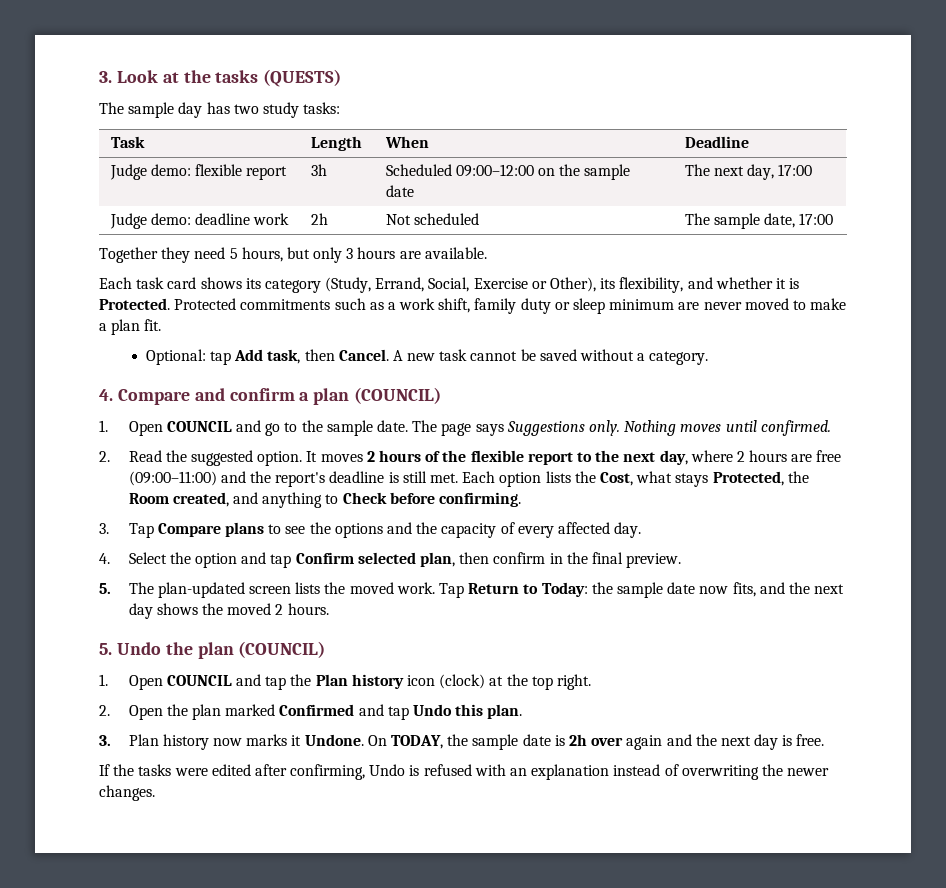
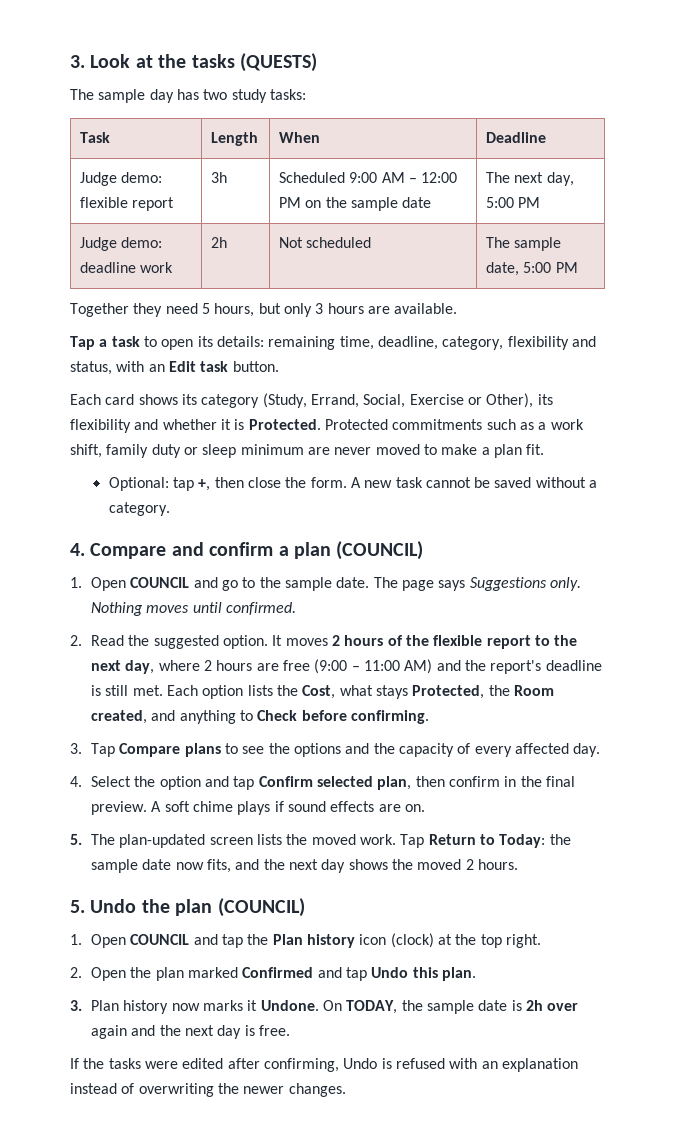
[455,164,534,177] 09:00–12:00 -> [349,172,458,183] [279,197,302,208] 9:00 AM – 12:00 PM
[778,164,813,176] 17:00 -> [486,197,541,208] 5:00 PM
[799,213,834,225] 17:00 -> [523,262,578,273] 5:00 PM
[99,277,165,289] // Each task -> [70,336,596,350] [70,361,279,375] [70,394,101,405] // Tap a task to open its details: remaining time, deadline, category, flexibility and status, with an Edit task button. // Each
[619,277,684,293] flexibility, -> [70,419,131,433] flexibility
[234,349,389,364] Add task, then Cancel. -> [198,477,347,491] +, then close the form.
[128,471,217,486] (09:00–11:00) -> [314,659,433,674] (9:00 – 11:00 AM)
(682, 560) none -> [151,801,425,815] A soft chime plays if sound effects are on.

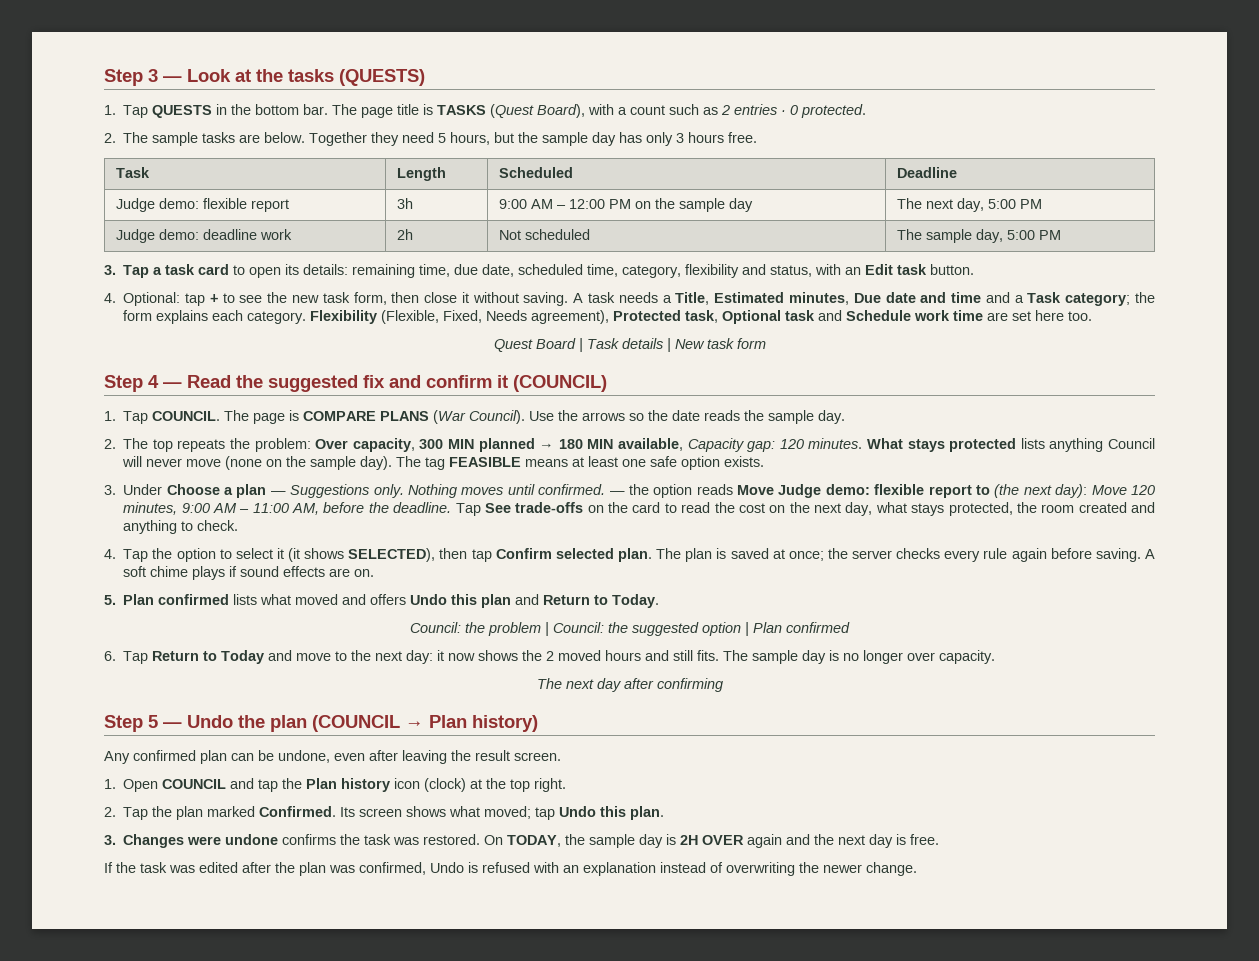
[70,55,85,68] 3. -> [104,69,182,86] Step 3 —
[70,89,306,103] The sample day has two study tasks: -> [104,104,867,118] [104,132,758,146] 1. Tap QUESTS in the bottom bar. The page title is TASKS (Quest Board), with a count such as 2 entries · 0 protected. // 2. The sample tasks are below. Together they need 5 hours, but the sample day has only 3 hours free.
[279,132,321,143] When -> [498,167,573,178] Scheduled
[279,172,346,183] Scheduled -> (413, 203) none
[402,197,432,208] date -> [728,198,753,212] day
[486,262,578,276] [70,303,458,317] date, 5:00 PM // Together they need 5 hours, but only 3 hours are available. // -> [975,229,1061,243] [104,265,116,275] day, 5:00 PM // 3.
(140, 341) none -> [198,264,230,275] card
[377,336,438,350] deadline, -> [454,264,619,277] due date, scheduled time,
[70,393,553,408] [70,419,584,433] [70,444,545,458] [108,477,598,491] [108,502,170,516] [70,541,424,560] [70,577,466,591] Each card shows its category (Study, Errand, Social, Exercise or Other), its flexibility and whether it is Protected. Protected commitments such as a work shift, family duty or sleep minimum are never moved to make a plan fit. // Optional: tap +, then close the form. A new task cannot be saved without a category. // 4. Compare and confirm a plan (COUNCIL) // 1. Open COUNCIL and go to the sample date. The page says -> [104,292,1156,306] [123,310,1093,324] [493,338,766,352] [104,375,607,392] [104,410,846,424] [104,438,1155,452] [122,456,765,470] [104,484,286,498] 4. Optional: tap + to see the new task form, then close it without saving. A task needs a Title, Estimated minutes, Due date and time and a Task category; the form explains each category. Flexibility (Flexible, Fixed, Needs agreement), Protected task, Optional task and Schedule work time are set here too. // Quest Board | Task details | New task form // Step 4 — Read the suggested fix and confirm it (COUNCIL) // 1. Tap COUNCIL. The page is COMPARE PLANS (War Council). Use the arrows so the date reads the sample day. // 2. The top repeats the problem: Over capacity, 300 MIN planned → 180 MIN available, Capacity gap: 120 minutes. What stays protected lists anything Council will never move (none on the sample day). The tag FEASIBLE means at least one safe option exists. // 3. Under Choose a plan —
[70,635,578,649] [91,659,602,674] [91,685,554,699] [91,710,429,724] [70,743,601,757] [70,776,575,790] [91,801,148,815] // 2. Read the suggested option. It moves 2 hours of the flexible report to the next day, where 2 hours are free (9:00 – 11:00 AM) and the report's deadline is still met. Each option lists the Cost, what stays Protected, the Room created, and anything to Check before confirming. // 3. Tap Compare plans to see the options and the capacity of every affected day. // 4. Select the option and tap Confirm selected plan, then confirm in the final preview. -> [609,484,1155,498] [123,502,1156,516] [123,520,239,534] [104,548,1141,562] — the option reads Move Judge demo: flexible report to (the next day): Move 120 minutes, 9:00 AM – 11:00 AM, before the deadline. Tap See trade-offs on the card to read the cost on the next day, what stays protected, the room created and anything to check. // 4. Tap the option to select it (it shows SELECTED), then tap Confirm selected plan. The plan is saved at once; the server checks every rule again before saving.
[91,834,571,848] [91,859,518,873] [70,898,305,917] The plan-updated screen lists the moved work. Tap Return to Today: the sample date now fits, and the next day shows the moved 2 hours. // 5. Undo the plan (COUNCIL) -> [123,594,660,608] [410,622,850,636] [104,650,996,664] [536,678,723,692] [104,715,538,732] [104,750,561,764] Plan confirmed lists what moved and offers Undo this plan and Return to Today. // Council: the problem | Council: the suggested option | Plan confirmed // 6. Tap Return to Today and move to the next day: it now shows the 2 moved hours and still fits. The sample day is no longer over capacity. // The next day after confirming // Step 5 — Undo the plan (COUNCIL → Plan history) // Any confirmed plan can be undone, even after leaving the result screen.
[91,967,127,981] Open -> [123,807,149,820] Tap
[242,967,342,978] Confirmed and -> [259,806,532,819] Confirmed. Its screen shows what moved;
[91,1000,579,1014] Plan history now marks it Undone. On TODAY, the sample date is 2h over -> [123,834,745,848] Changes were undone confirms the task was restored. On TODAY, the sample day is 2H OVER
[108,1058,339,1072] tasks were edited after confirming, -> [140,862,426,876] task was edited after the plan was confirmed,
[288,1083,346,1097] changes. -> [866,862,917,876] change.

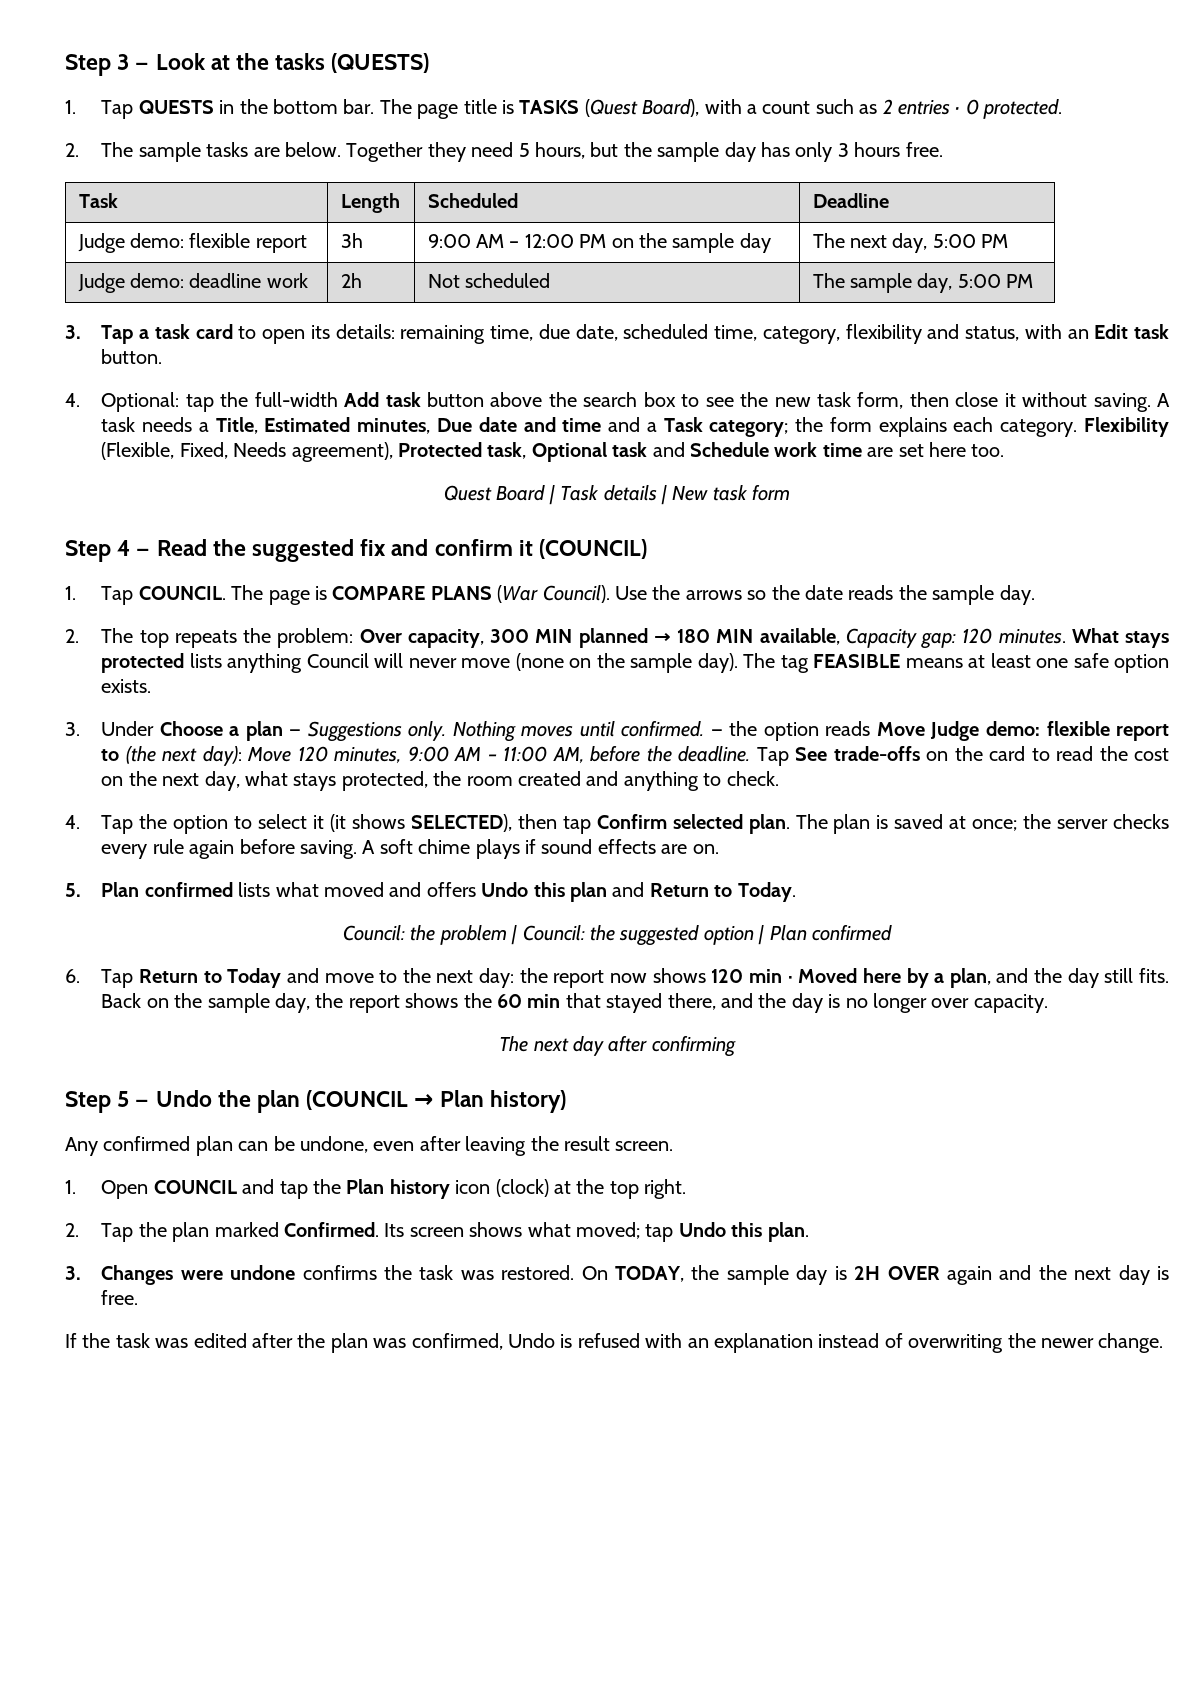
[209,294,218,303] + -> [220,392,676,407] the full-width Add task button above the search box
[437,650,799,664] it now shows the 2 moved hours and still fits. The sample -> [519,968,1169,988] [101,993,787,1013] the report now shows 120 min · Moved here by a plan, and the day still fits. Back on the sample day, the report shows the 60 min that stayed there, and the

